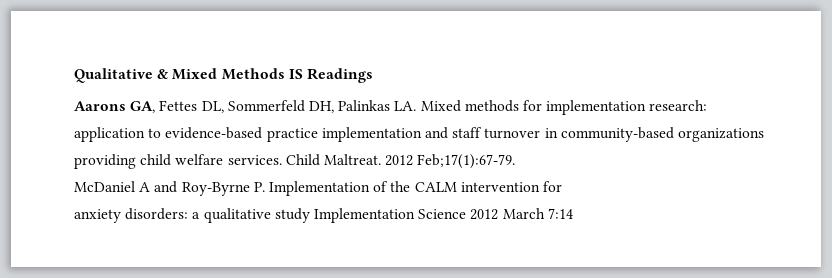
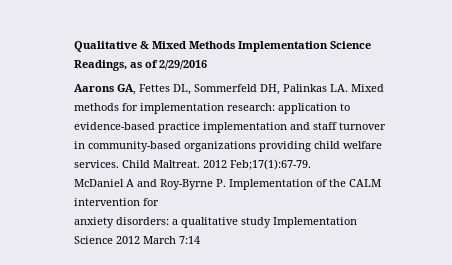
[288,68,373,83] IS Readings -> [237,41,371,52] [73,60,207,71] Implementation Science Readings, as of 2/29/2016

